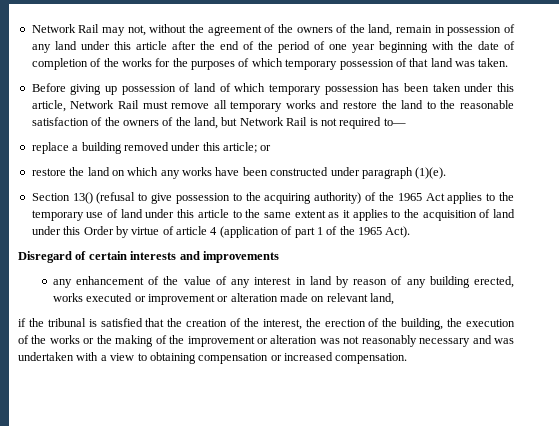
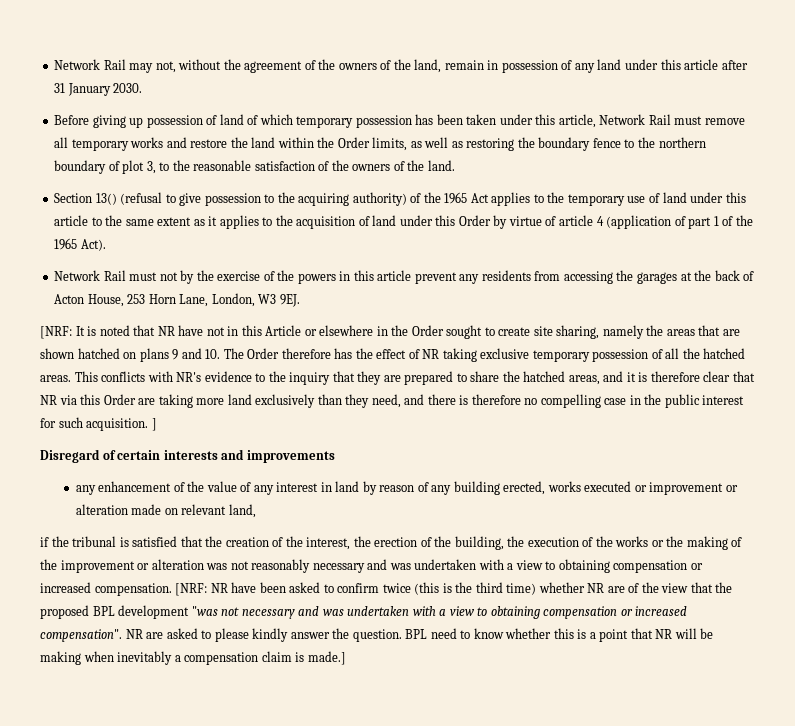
[199,41,516,53] [31,58,509,70] the end of the period of one year beginning with the date of completion of the works for the purposes of which temporary possession of that land was taken. -> [54,83,143,96] 31 January 2030.
(424, 104) none -> [277,137,706,151] [54,160,156,174] within the Order limits, as well as restoring the boundary fence to the northern boundary of plot 3,
[194,117,406,129] [31,142,272,154] [31,167,447,179] land, but Network Rail is not required to— // replace a building removed under this article; or // restore the land on which any works have been constructed under paragraph (1)(e). -> [427,160,455,171] land.
(411, 232) none -> [54,270,755,284] [54,293,300,307] [40,325,740,339] [40,348,746,362] [40,371,755,385] [40,394,745,408] [40,417,157,431] // Network Rail must not by the exercise of the powers in this article prevent any residents from accessing the garages at the back of Acton House, 253 Horn Lane, London, W3 9EJ. // [NRF: It is noted that NR have not in this Article or elsewhere in the Order sought to create site sharing, namely the areas that are shown hatched on plans 9 and 10. The Order therefore has the effect of NR taking exclusive temporary possession of all the hatched areas. This conflicts with NR's evidence to the inquiry that they are prepared to share the hatched areas, and it is therefore clear that NR via this Order are taking more land exclusively than they need, and there is therefore no compelling case in the public interest for such acquisition. ]
(408, 358) none -> [175,582,733,596] [40,605,688,619] [40,628,714,642] [40,651,346,665] [NRF: NR have been asked to confirm twice (this is the third time) whether NR are of the view that the proposed BPL development "was not necessary and was undertaken with a view to obtaining compensation or increased compensation". NR are asked to please kindly answer the question. BPL need to know whether this is a point that NR will be making when inevitably a compensation claim is made.]

